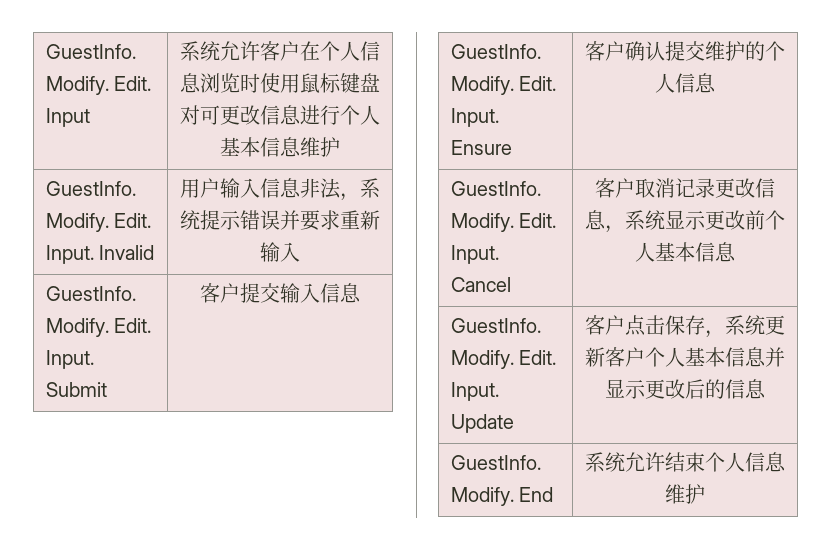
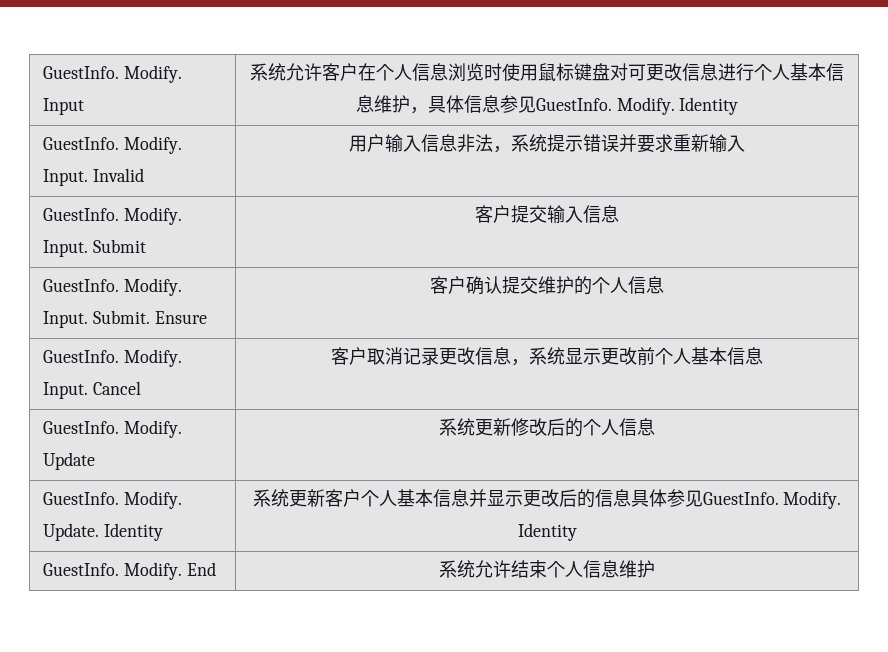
[45,44,136,59] [45,76,152,95] GuestInfo. Modify. Edit. -> [42,65,182,83] GuestInfo. Modify.
[45,181,136,196] [45,213,152,232] // GuestInfo. Modify. Edit. -> [409,95,739,115] [42,136,182,154] ，具体信息参见GuestInfo. Modify. Identity // GuestInfo. Modify.
[114,318,152,333] Edit. -> (182, 216) none
[519,76,557,91] [450,108,499,127] Edit. Input. -> [42,310,150,328] Input. Submit.
[519,213,557,228] Edit. -> (182, 358) none
[519,350,557,365] [450,382,499,401] Edit. Input. -> (182, 429) none
[585,315,725,338] 客户点击保存， -> [439,418,655,437] [42,491,182,509] [42,523,163,541] 系统更新修改后的个人信息 // GuestInfo. Modify. Update. Identity |
(766, 389) none -> [630,489,842,509] [517,523,577,541] 具体参见GuestInfo. Modify. Identity

